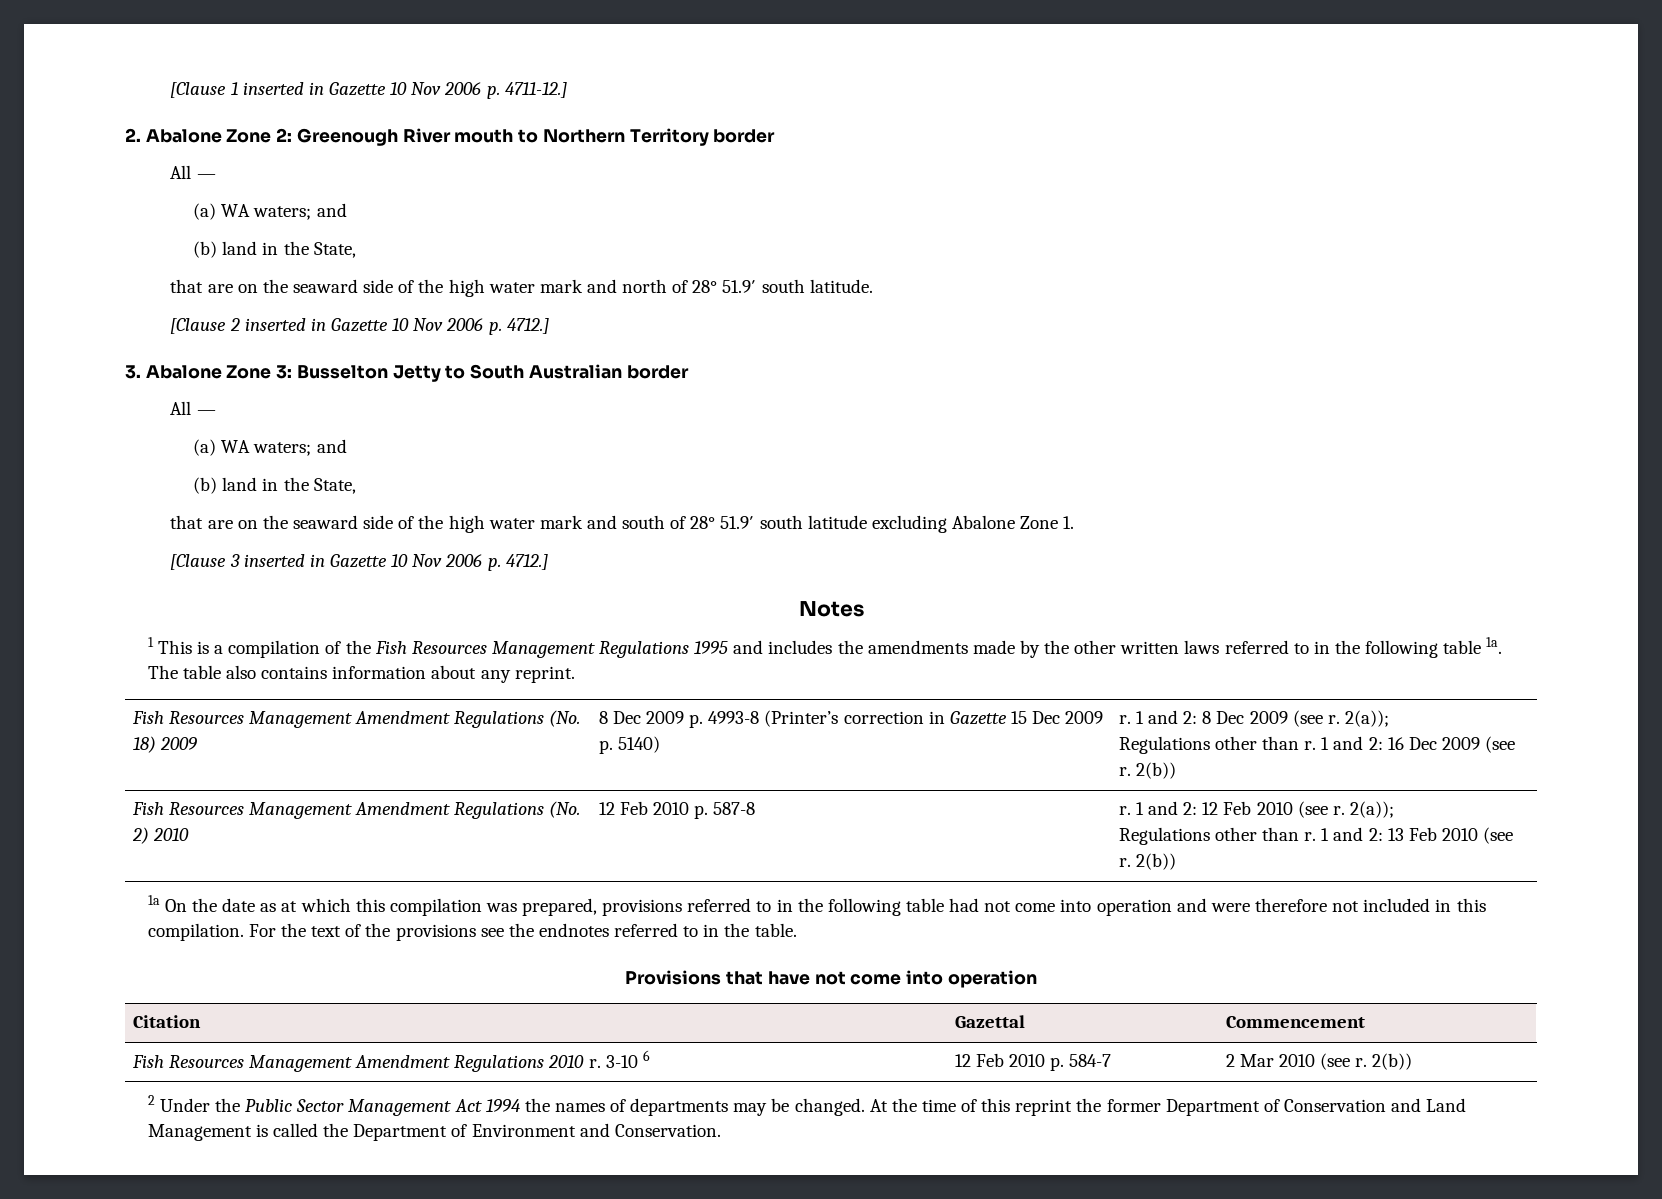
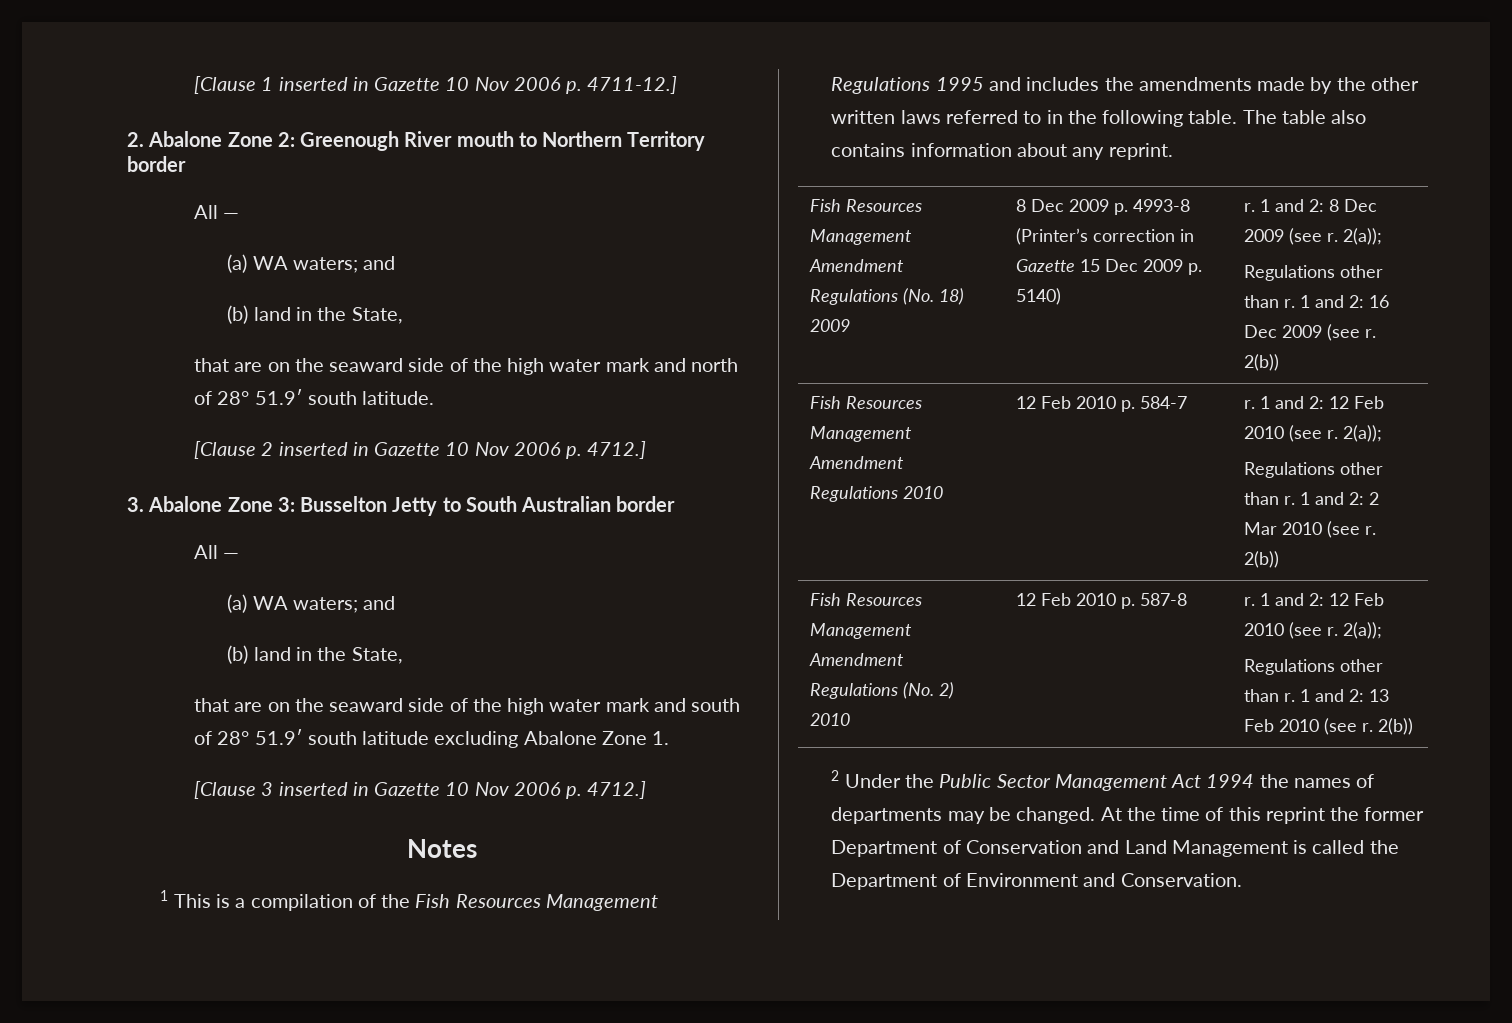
[1443,637,1503,654] table 1a. -> [1188,110,1238,124] table.
(1176, 770) none -> [810,396,923,409] [810,426,913,442] [809,456,905,469] [810,486,944,502] [1016,396,1188,412] [1244,396,1385,409] [1244,425,1383,442] [1244,462,1384,478] [1244,492,1380,505] [1244,521,1377,538] [1244,551,1280,568] // Fish Resources Management Amendment Regulations 2010 | 12 Feb 2010 p. 584-7 | r. 1 and 2: 12 Feb 2010 (see r. 2(a)); // Regulations other than r. 1 and 2: 2 Mar 2010 (see r. 2(b))
[147,895,1486,916] [147,923,797,941] [625,970,1037,988] [132,1015,201,1028] [954,1015,1025,1028] [1225,1016,1365,1028] [131,1050,650,1072] [954,1053,1112,1071] [1225,1053,1413,1070] // 1a On the date as at which this compilation was prepared, provisions referred to in the following table had not come into operation and were therefore not included in this compilation. For the text of the provisions see the endnotes referred to in the table. // Provisions that have not come into operation // Citation | Gazettal | Commencement // Fish Resources Management Amendment Regulations 2010 r. 3-10 6 | 12 Feb 2010 p. 584-7 | 2 Mar 2010 (see r. 2(b)) -> (1414, 726) none

